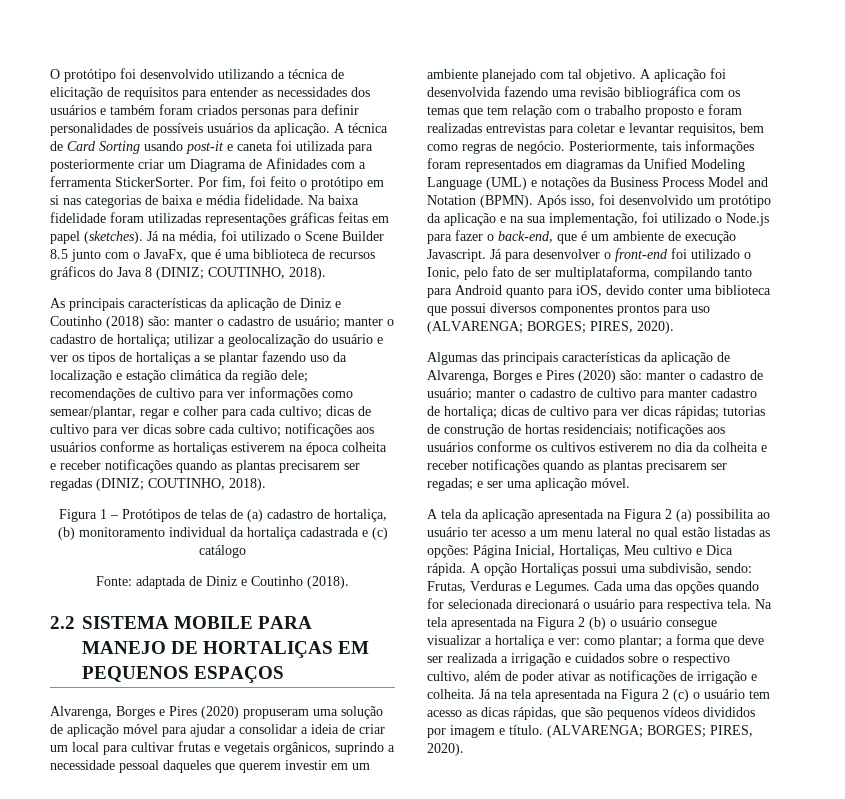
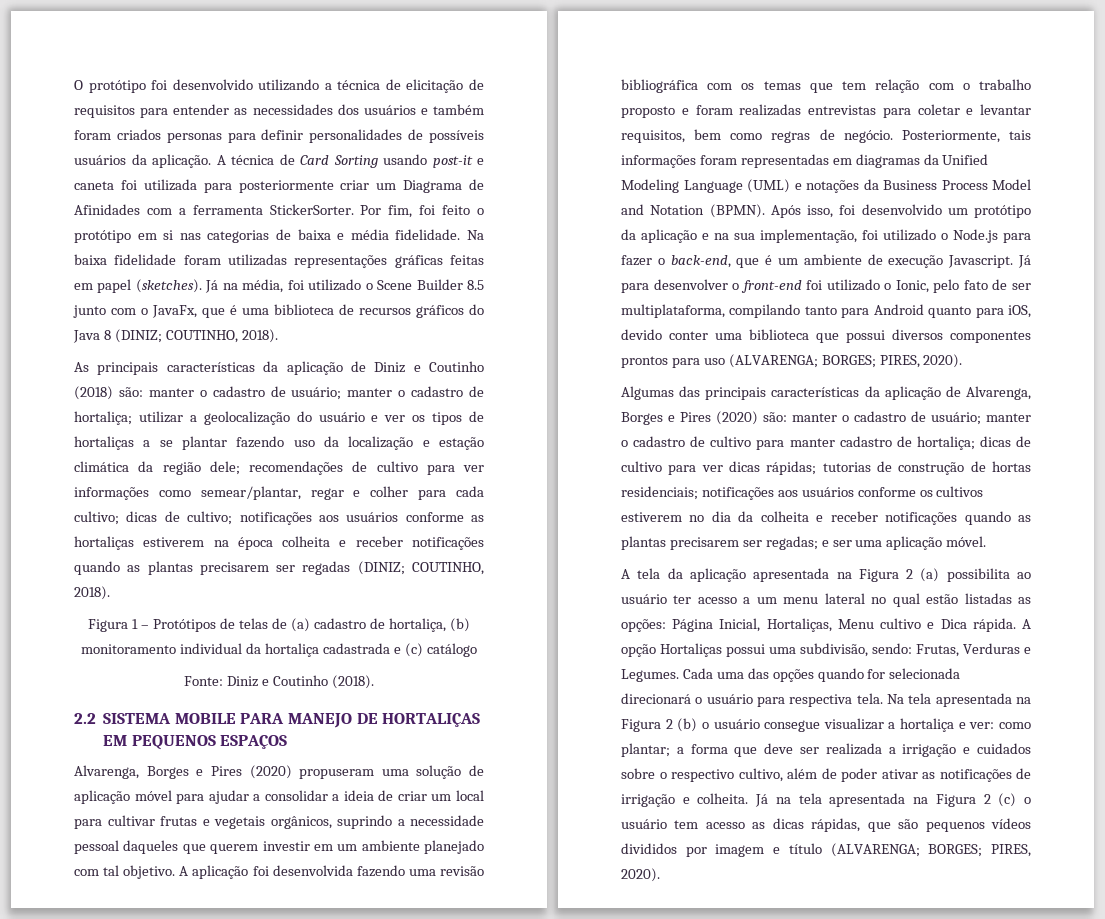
[50,424,235,437] cultivo para ver dicas sobre cada -> (180, 516) none
[136,576,202,589] adaptada de -> (224, 681) none
[465,159,541,172] representados -> [740,154,829,168] representadas
[624,545,649,555] Meu -> [837,619,874,629] Menu
[509,725,543,735] título. -> [788,843,822,854] título

